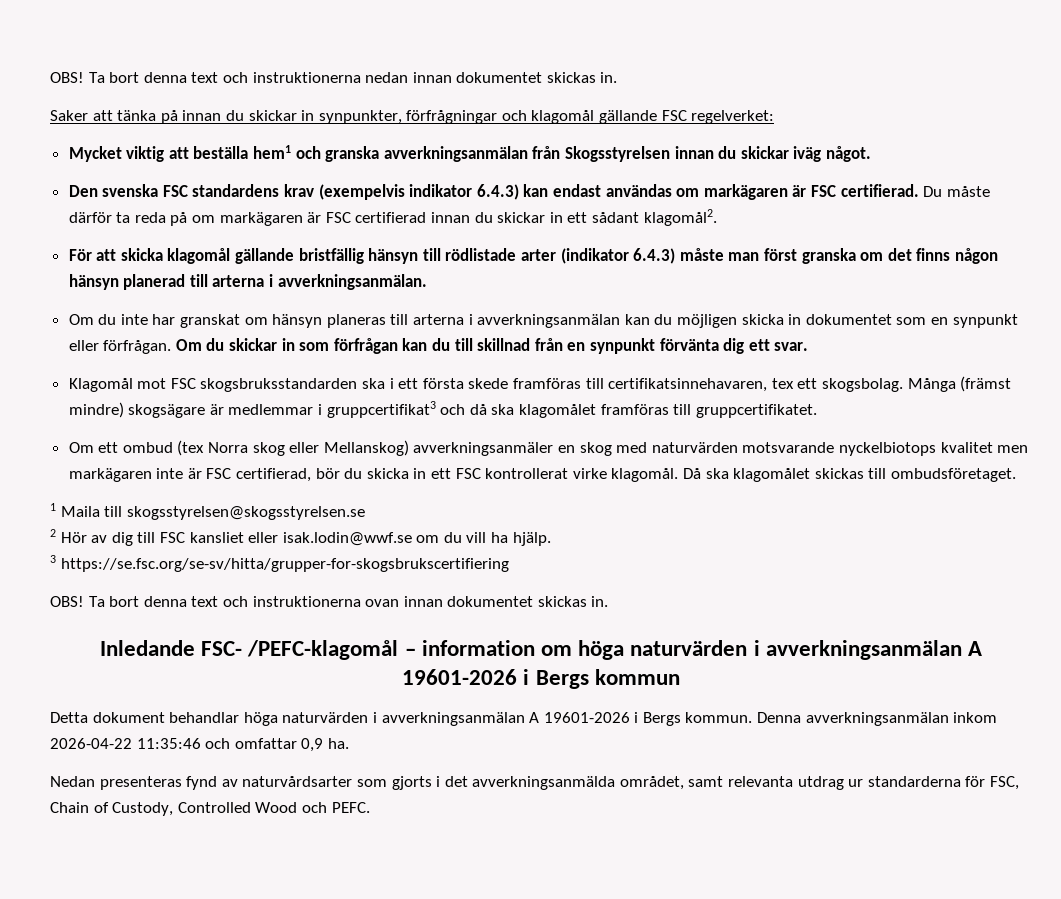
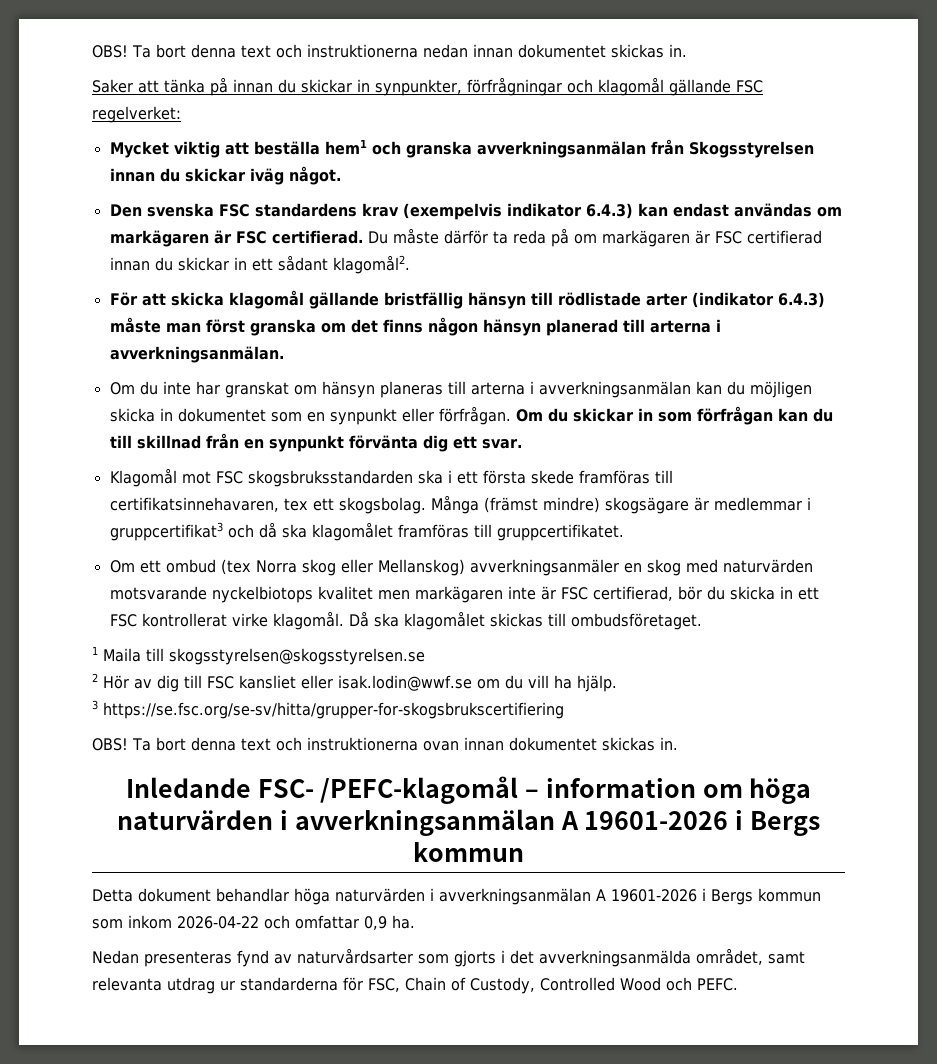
[685,712,949,726] kommun. Denna avverkningsanmälan -> [758,888,821,902] [92,919,123,929] kommun som
[136,738,201,749] 11:35:46 -> (259, 922) none

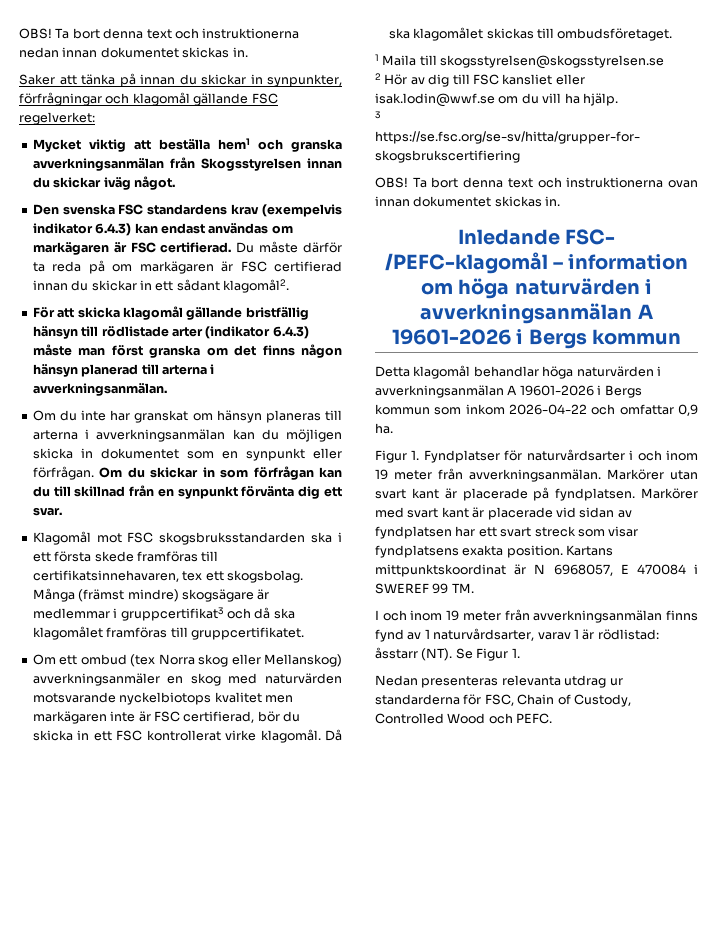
[138,888,211,902] dokument -> [413,365,471,379] klagomål
[92,948,805,967] Nedan presenteras fynd av naturvårdsarter som gjorts i det avverkningsanmälda området, samt -> [375,449,698,463] [375,468,698,482] [375,487,698,501] [375,507,632,520] [375,526,639,539] [375,545,614,558] [375,564,698,577] [375,583,474,594] [375,609,698,623] [375,628,659,642] [375,647,520,661] [375,675,499,688] Figur 1. Fyndplatser för naturvårdsarter i och inom 19 meter från avverkningsanmälan. Markörer utan svart kant är placerade på fyndplatsen. Markörer med svart kant är placerade vid sidan av fyndplatsen har ett svart streck som visar fyndplatsens exakta position. Kartans mittpunktskoordinat är N 6968057, E 470084 i SWEREF 99 TM. // I och inom 19 meter från avverkningsanmälan finns fynd av 1 naturvårdsarter, varav 1 är rödlistad: åsstarr (NT). Se Figur 1. // Nedan presenteras

